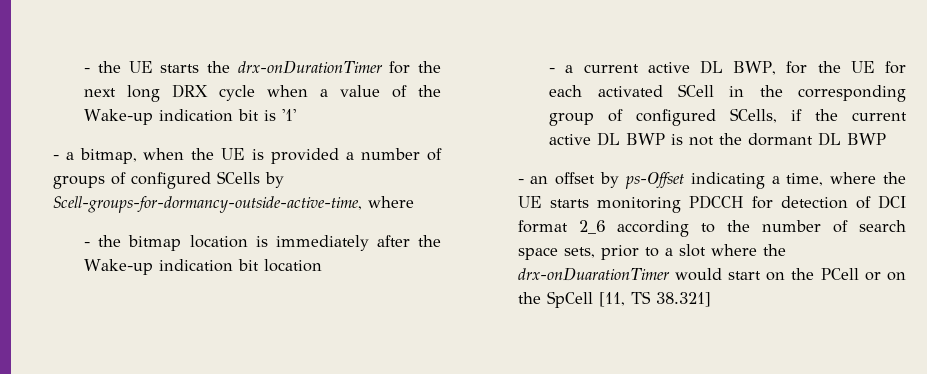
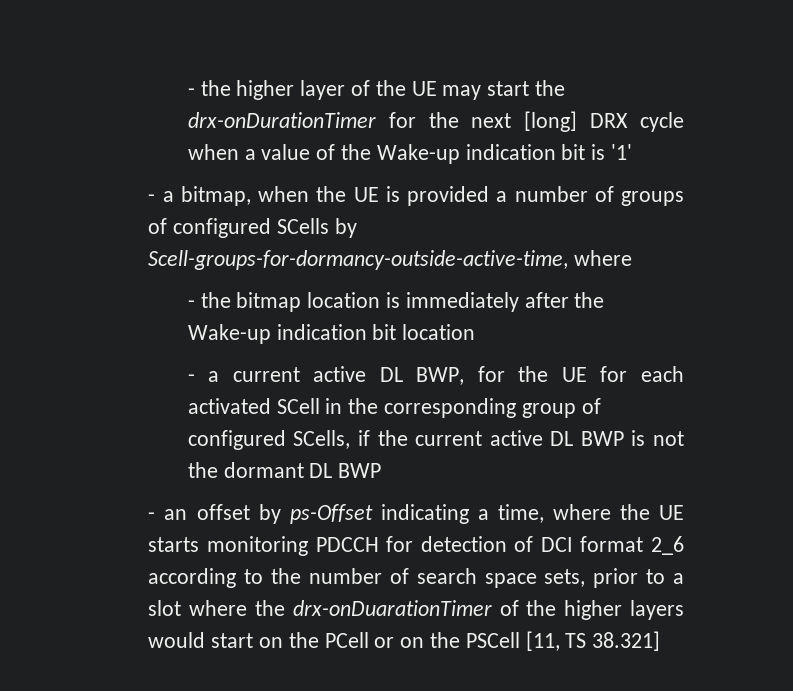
[84,61,200,73] - the UE starts -> [187,80,530,100] - the higher layer of the UE may start
[127,85,161,102] long -> [524,111,578,132] [long]
(670, 274) none -> [499,600,684,620] of the higher layers
[546,291,593,308] SpCell -> [465,632,520,648] PSCell

